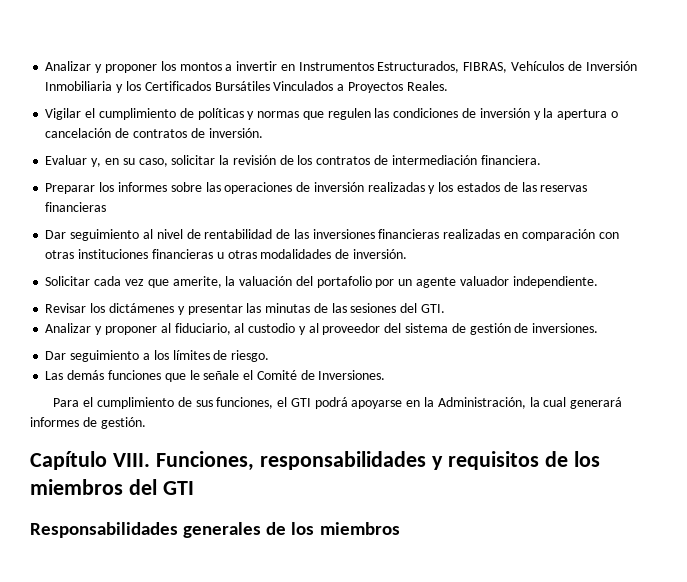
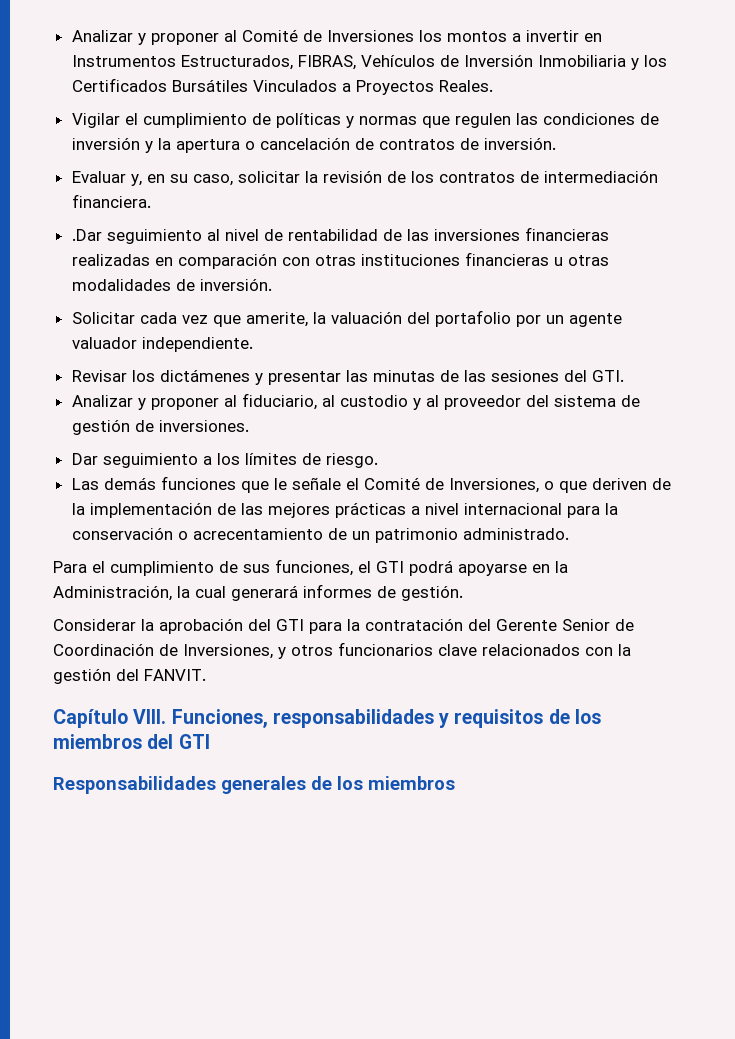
[45,61,157,73] Analizar y proponer -> [71,29,414,45] Analizar y proponer al Comité de Inversiones
[45,182,588,194] [45,202,107,212] [45,230,67,239] Preparar los informes sobre las operaciones de inversión realizadas y los estados de las reservas financieras // Dar -> [71,229,102,241] .Dar
[318,370,386,380] Inversiones. -> [448,478,671,493] [71,502,618,518] [71,527,569,543] Inversiones, o que deriven de la implementación de las mejores prácticas a nivel internacional para la conservación o acrecentamiento de un patrimonio administrado.
(146, 423) none -> [53,618,634,634] [53,642,631,659] [53,668,206,684] // Considerar la aprobación del GTI para la contratación del Gerente Senior de Coordinación de Inversiones, y otros funcionarios clave relacionados con la gestión del FANVIT.

